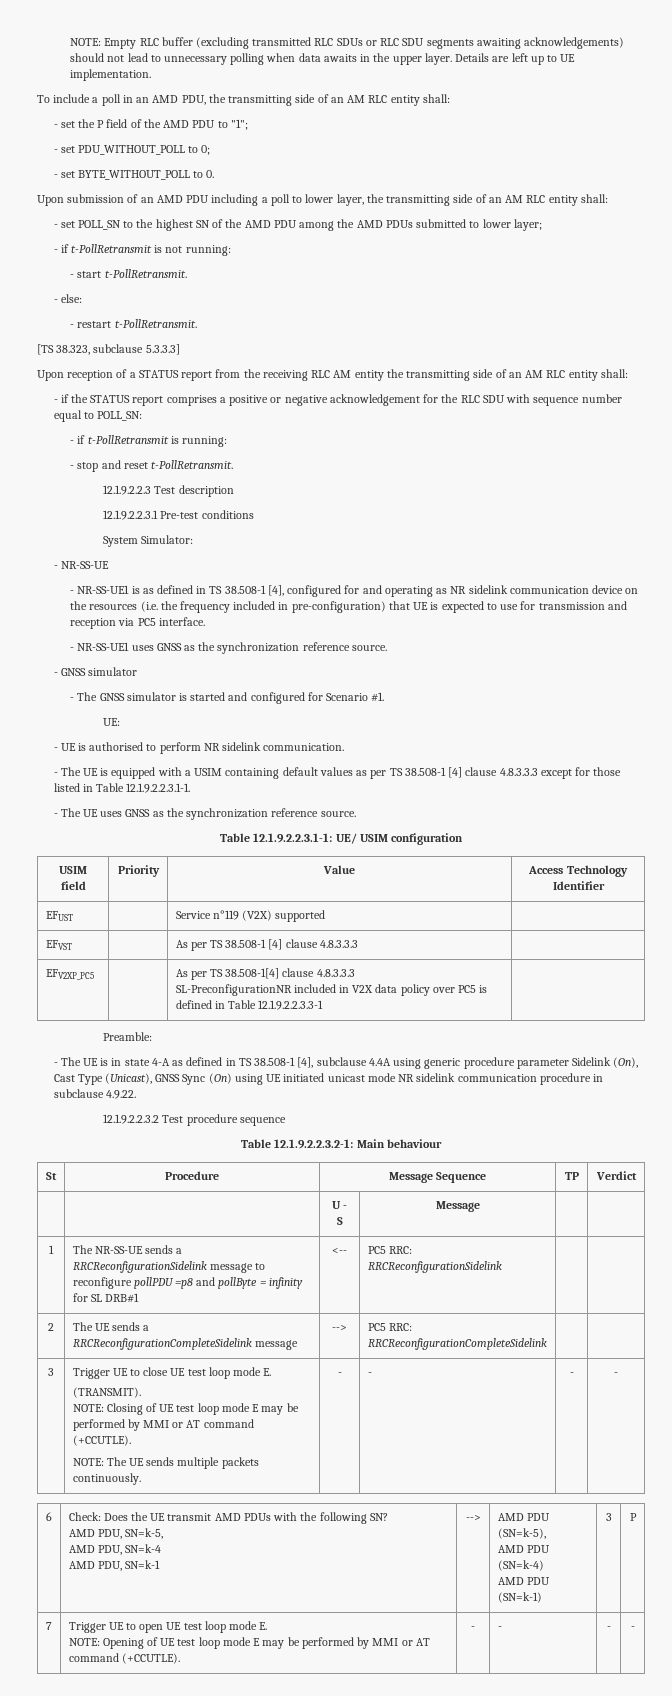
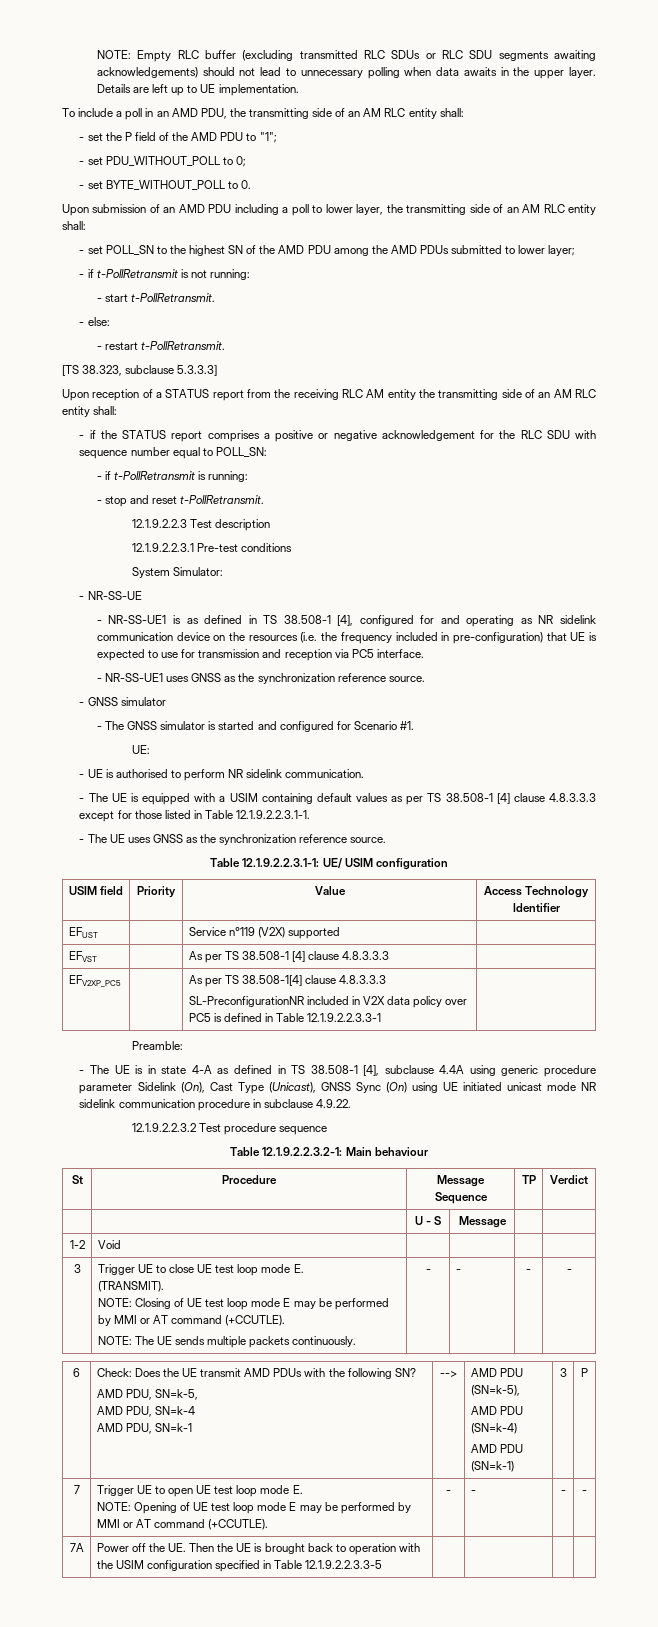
[49,1245,54,1254] [72,1245,183,1254] [72,1261,265,1273] [72,1277,303,1289] [72,1293,139,1303] [332,1248,347,1254] [367,1246,412,1254] [367,1261,502,1273] [48,1323,54,1331] [72,1322,150,1331] [72,1338,298,1350] [332,1325,347,1331] [367,1323,412,1331] [367,1338,547,1350] 1 | The NR-SS-UE sends a RRCReconfigurationSidelink message to reconfigure pollPDU =p8 and pollByte = infinity for SL DRB#1 | <-- | PC5 RRC: RRCReconfigurationSidelink | | // 2 | The UE sends a RRCReconfigurationCompleteSidelink message | --> | PC5 RRC: RRCReconfigurationCompleteSidelink -> [69,1240,85,1249] [97,1240,121,1249] 1-2 | Void | |
(635, 1628) none -> [69,1543,84,1552] [96,1543,420,1555] [96,1560,383,1572] // 7A | Power off the UE. Then the UE is brought back to operation with the USIM configuration specified in Table 12.1.9.2.2.3.3-5 | | | |

